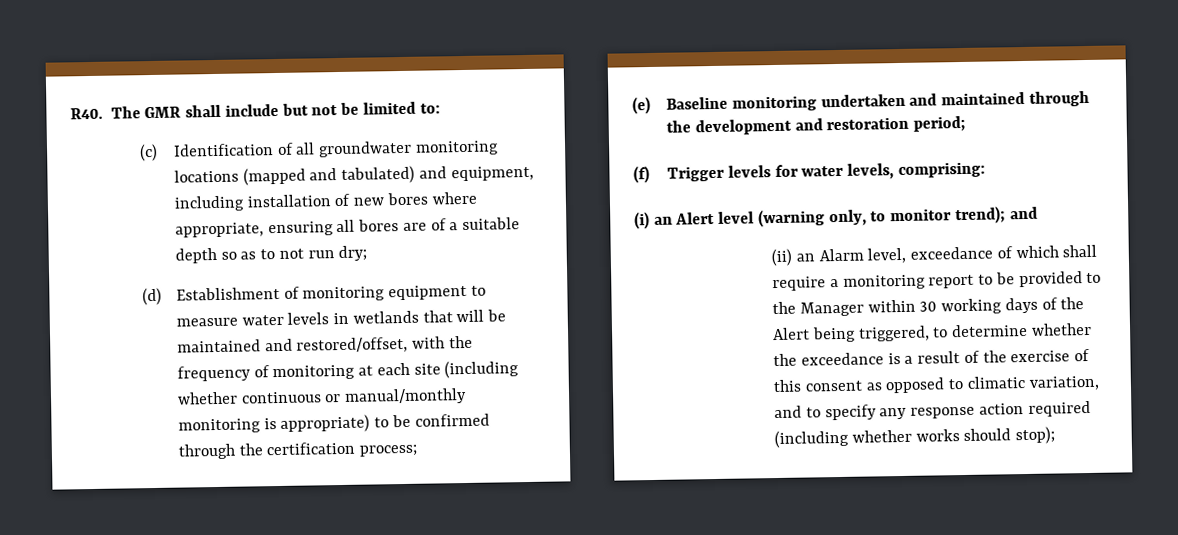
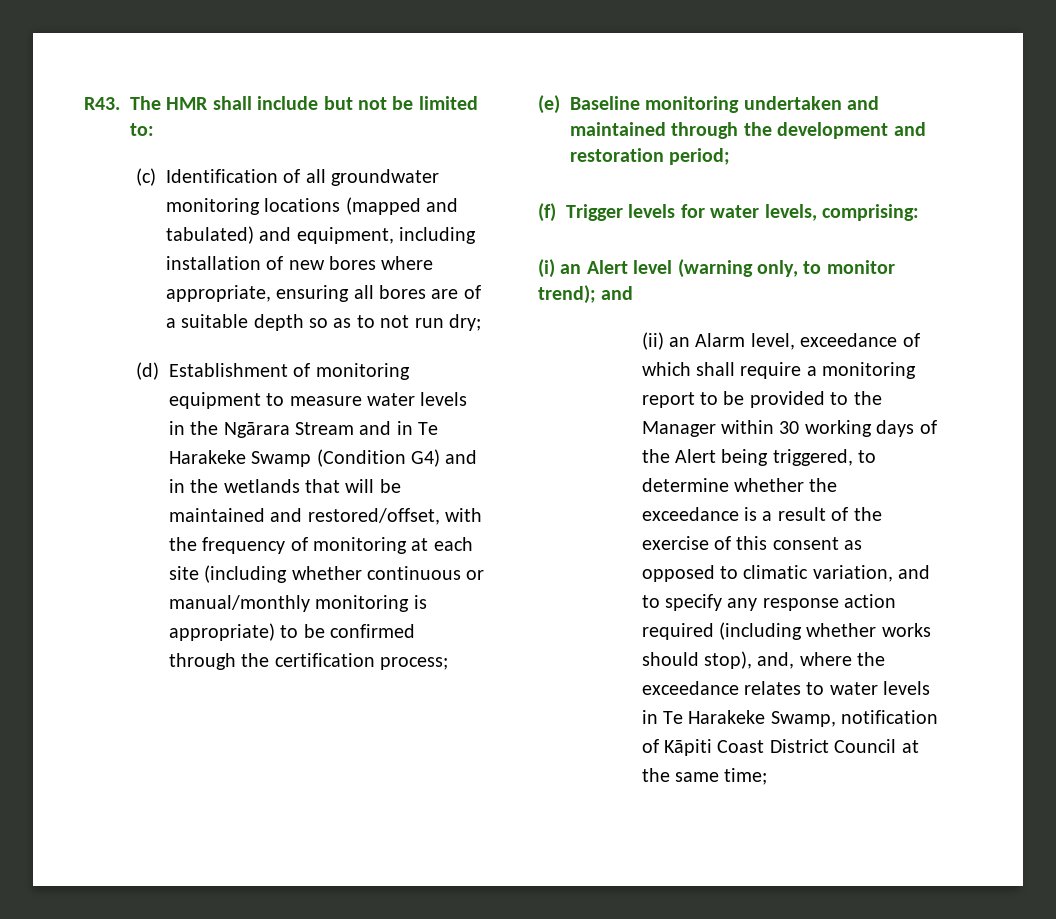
[70,106,182,120] R40. The GMR -> [84,96,209,110] R43. The HMR
(350, 318) none -> [190,421,439,438] [168,449,478,467] [168,479,219,493] the Ngārara Stream and in Te Harakeke Swamp (Condition G4) and in the
[1015,426,1056,445] stop); -> [704,651,886,669] [641,681,931,695] [641,710,939,727] [641,739,919,756] [641,768,768,785] stop), and, where the exceedance relates to water levels in Te Harakeke Swamp, notification of Kāpiti Coast District Council at the same time;

